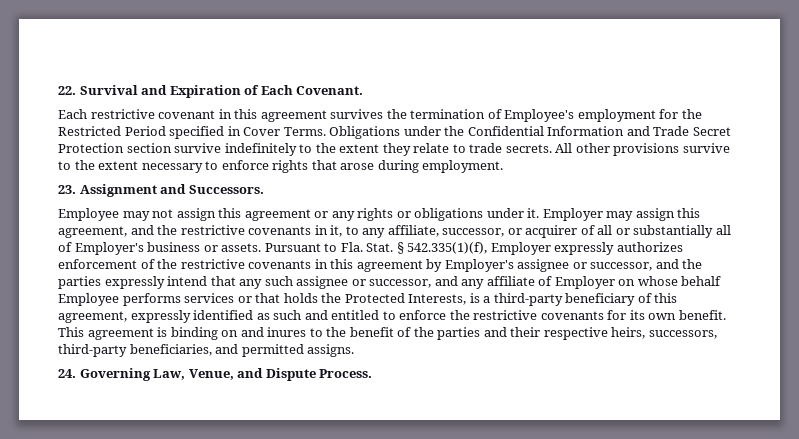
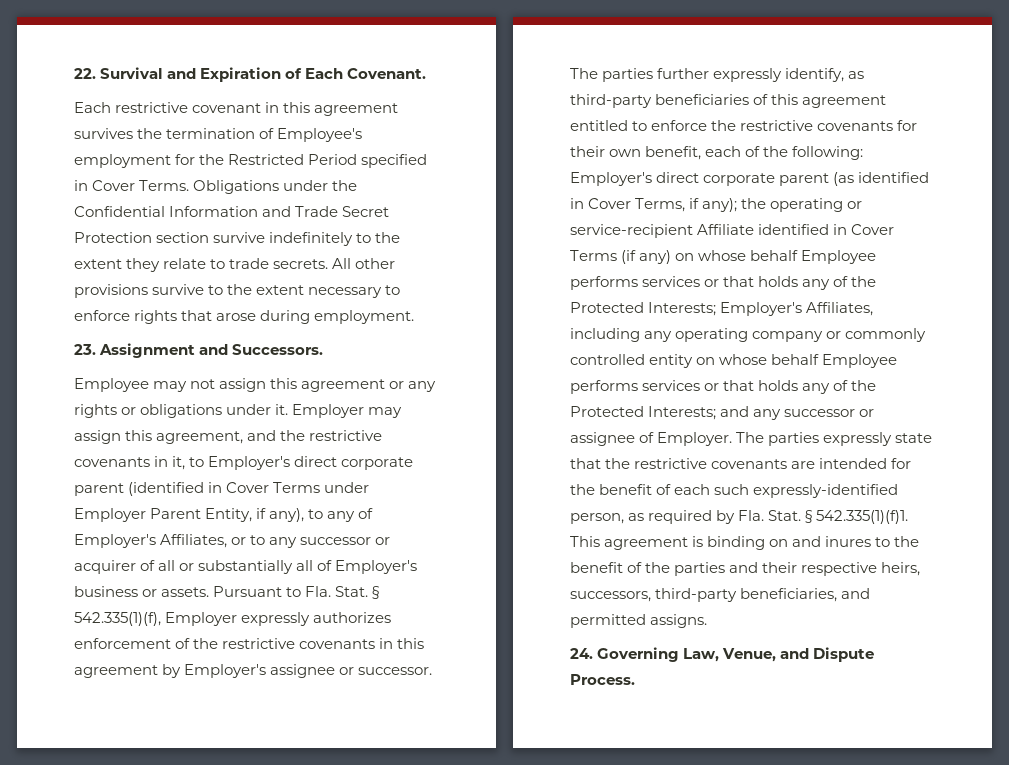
[362,225,505,238] any affiliate, successor, -> [208,456,414,470] [74,482,370,496] [74,508,374,522] [74,534,372,548] Employer's direct corporate parent (identified in Cover Terms under Employer Parent Entity, if any), to any of Employer's Affiliates, or to any successor
[590,259,703,271] [58,276,722,289] [58,293,678,306] [58,310,726,323] successor, and the parties expressly intend that any such assignee or successor, and any affiliate of Employer on whose behalf Employee performs services or that holds the Protected Interests, is a third-party beneficiary of this agreement, expressly identified as such and entitled to enforce the restrictive covenants for its own benefit. -> [358,667,433,675] [570,68,865,82] [570,94,887,108] [570,120,918,131] [570,146,864,160] [570,172,930,186] [570,198,863,212] [570,224,895,238] [570,250,877,264] [570,276,877,290] [570,302,874,316] [570,328,927,342] [570,354,898,368] [570,380,877,394] [570,406,875,420] [570,432,933,446] [570,458,912,469] [570,484,899,498] [570,510,909,524] successor. The parties further expressly identify, as third-party beneficiaries of this agreement entitled to enforce the restrictive covenants for their own benefit, each of the following: Employer's direct corporate parent (as identified in Cover Terms, if any); the operating or service-recipient Affiliate identified in Cover Terms (if any) on whose behalf Employee performs services or that holds any of the Protected Interests; Employer's Affiliates, including any operating company or commonly controlled entity on whose behalf Employee performs services or that holds any of the Protected Interests; and any successor or assignee of Employer. The parties expressly state that the restrictive covenants are intended for the benefit of each such expressly-identified person, as required by Fla. Stat. § 542.335(1)(f)1.

